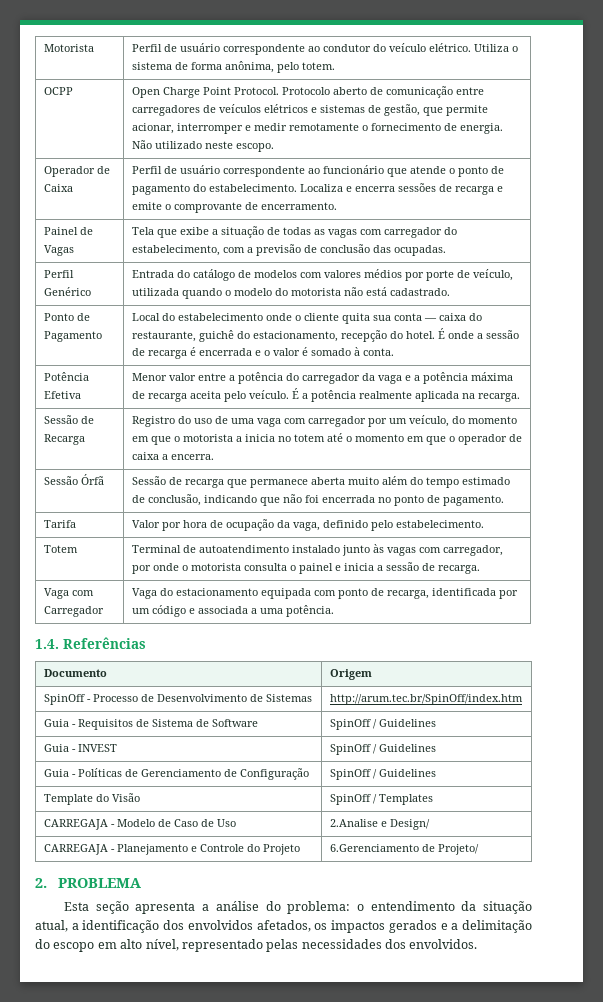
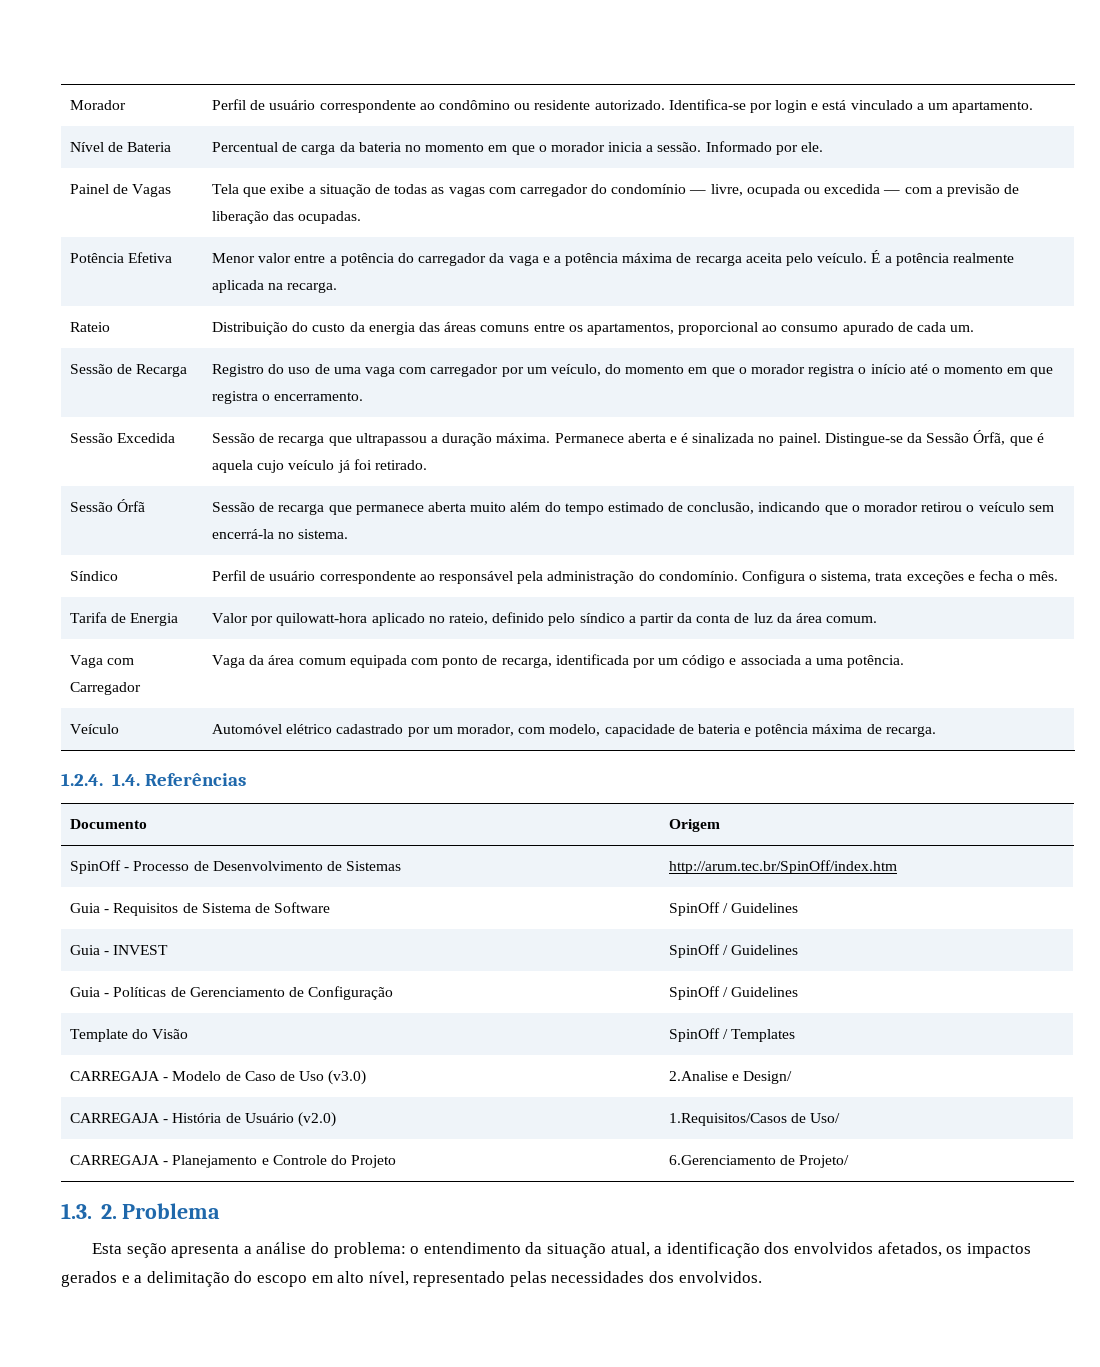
[43,44,94,52] [131,43,518,55] [131,61,335,73] [43,87,73,95] [131,86,484,98] [131,104,488,116] [131,123,503,134] [131,140,274,152] [43,166,110,177] [43,184,73,192] [131,165,504,177] [131,183,503,195] [131,202,337,213] Motorista | Perfil de usuário correspondente ao condutor do veículo elétrico. Utiliza o sistema de forma anônima, pelo totem. // OCPP | Open Charge Point Protocol. Protocolo aberto de comunicação entre carregadores de veículos elétricos e sistemas de gestão, que permite acionar, interromper e medir remotamente o fornecimento de energia. Não utilizado neste escopo. // Operador de Caixa | Perfil de usuário correspondente ao funcionário que atende o ponto de pagamento do estabelecimento. Localiza e encerra sessões de recarga e emite o comprovante de encerramento. -> [70,100,127,110] [212,99,1034,113] [70,142,172,152] [212,141,823,155] Morador | Perfil de usuário correspondente ao condômino ou residente autorizado. Identifica-se por login e está vinculado a um apartamento. // Nível de Bateria | Percentual de carga da bateria no momento em que o morador inicia a sessão. Informado por ele.
[131,245,220,256] estabelecimento, -> [611,184,901,197] condomínio — livre, ocupada ou excedida —
[319,244,370,253] conclusão -> [212,211,270,224] liberação
[43,270,74,278] [43,287,91,296] [131,269,513,281] [131,287,450,299] [43,313,90,321] [43,331,102,342] [131,313,482,324] [131,328,519,342] [131,347,394,359] // Perfil Genérico | Entrada do catálogo de modelos com valores médios por porte de veículo, utilizada quando o modelo do motorista não está cadastrado. // Ponto de Pagamento | Local do estabelecimento onde o cliente quita sua conta — caixa do restaurante, guichê do estacionamento, recepção do hotel. É onde a sessão de recarga é encerrada e o valor é somado à conta. -> (362, 217) none
(520, 397) none -> [70,322,111,332] [212,322,975,335] // Rateio | Distribuição do custo da energia das áreas comuns entre os apartamentos, proporcional ao consumo apurado de cada um.
[182,434,325,442] motorista a inicia no totem -> [750,364,906,377] morador registra o início
[448,434,522,445] [131,452,214,460] o operador de caixa a encerra. -> [212,391,364,404] [70,433,176,443] [212,430,1044,446] [212,459,427,473] registra o encerramento. // Sessão Excedida | Sessão de recarga que ultrapassou a duração máxima. Permanece aberta e é sinalizada no painel. Distingue-se da Sessão Órfã, que é aquela cujo veículo já foi retirado.
[282,494,504,506] não foi encerrada no ponto de pagamento. -> [851,502,1054,512] [212,529,349,539] [70,571,119,581] [212,570,1059,584] o morador retirou o veículo sem encerrá-la no sistema. // Síndico | Perfil de usuário correspondente ao responsável pela administração do condomínio. Configura o sistema, trata exceções e fecha o mês.
(76, 524) none -> [111,613,179,626] de Energia
[182,519,484,531] [43,545,78,553] [131,544,503,556] [131,562,480,574] hora de ocupação da vaga, definido pelo estabelecimento. // Totem | Terminal de autoatendimento instalado junto às vagas com carregador, por onde o motorista consulta o painel e inicia a sessão de recarga. -> [276,612,878,626] quilowatt-hora aplicado no rateio, definido pelo síndico a partir da conta de luz da área comum.
[159,588,258,596] do estacionamento -> [249,655,346,665] da área comum
(334, 611) // -> [70,724,120,734] [212,724,936,737] [61,773,103,786] // Veículo | Automóvel elétrico cadastrado por um morador, com modelo, capacidade de bateria e potência máxima de recarga. // 1.2.4.
(236, 823) none -> [328,1070,367,1085] (v3.0)
(430, 824) none -> [70,1112,336,1127] [669,1113,841,1126] // CARREGAJA - História de Usuário (v2.0) | 1.Requisitos/Casos de Uso/
[35,878,142,888] 2. PROBLEMA -> [61,1203,221,1219] 1.3. 2. Problema

